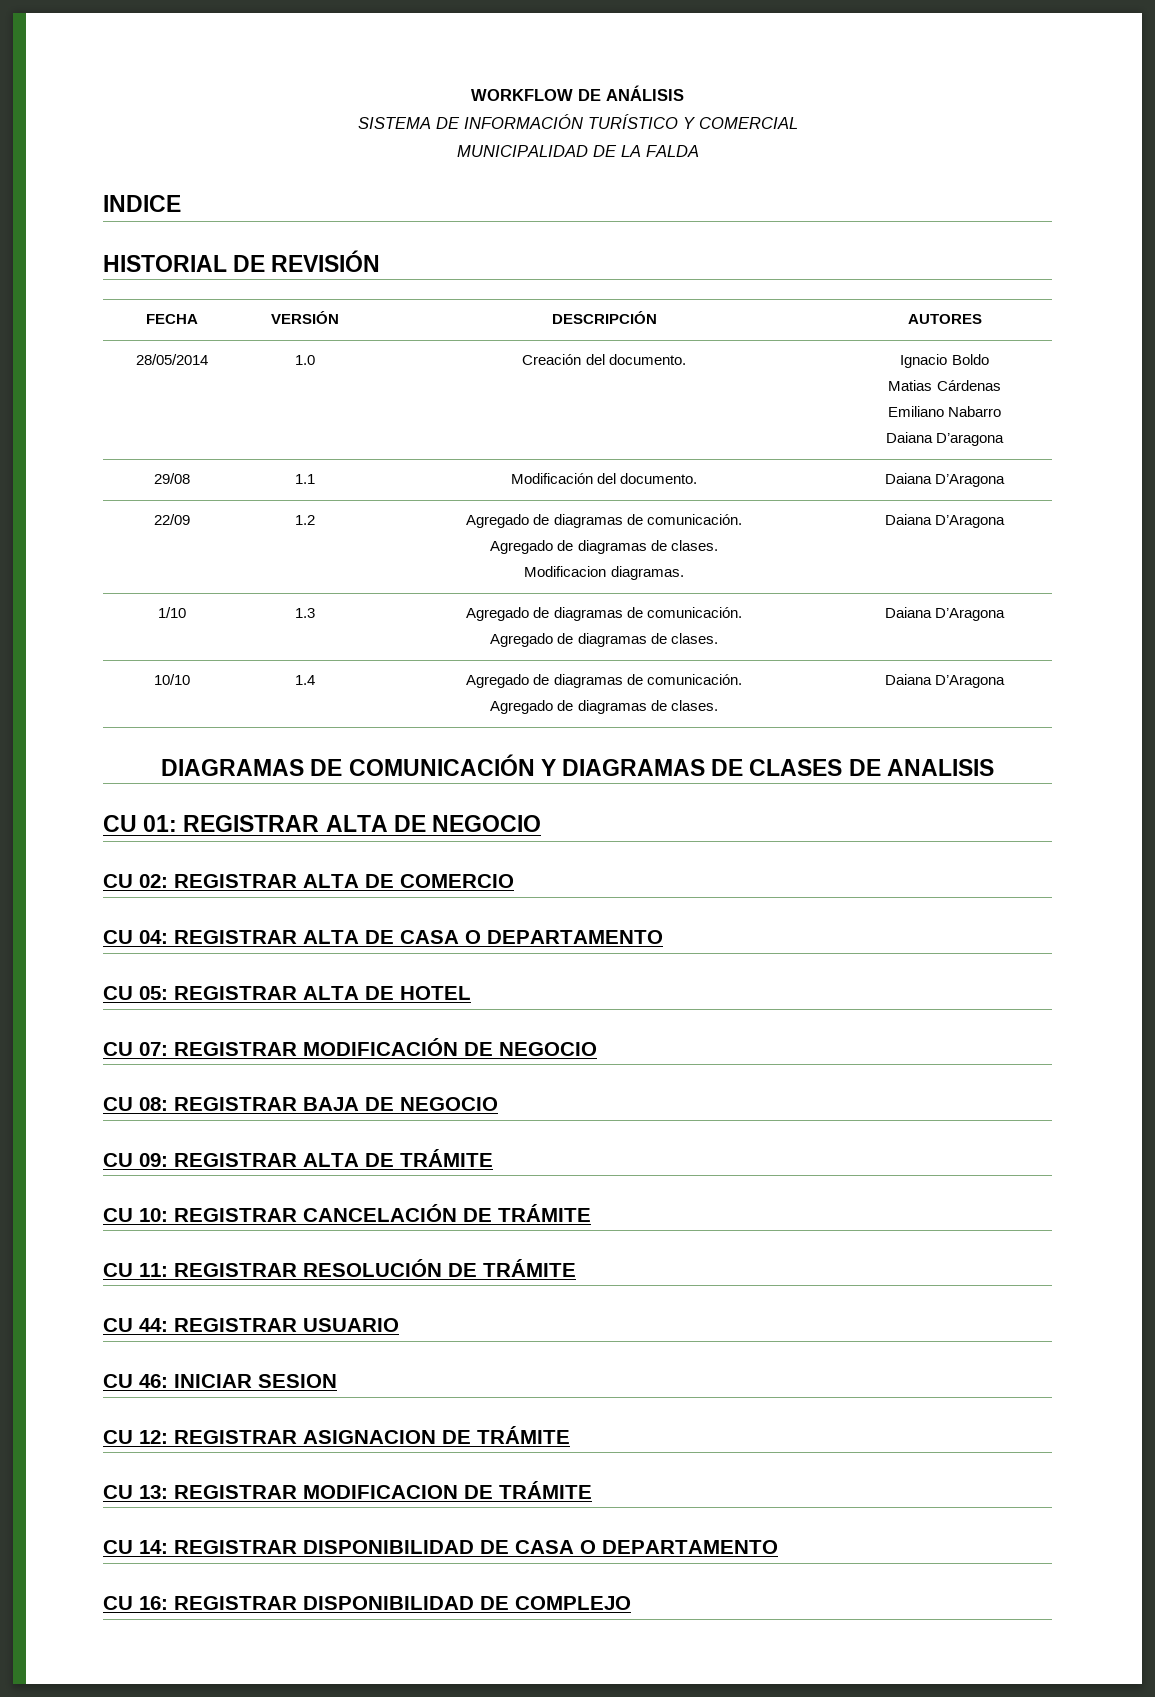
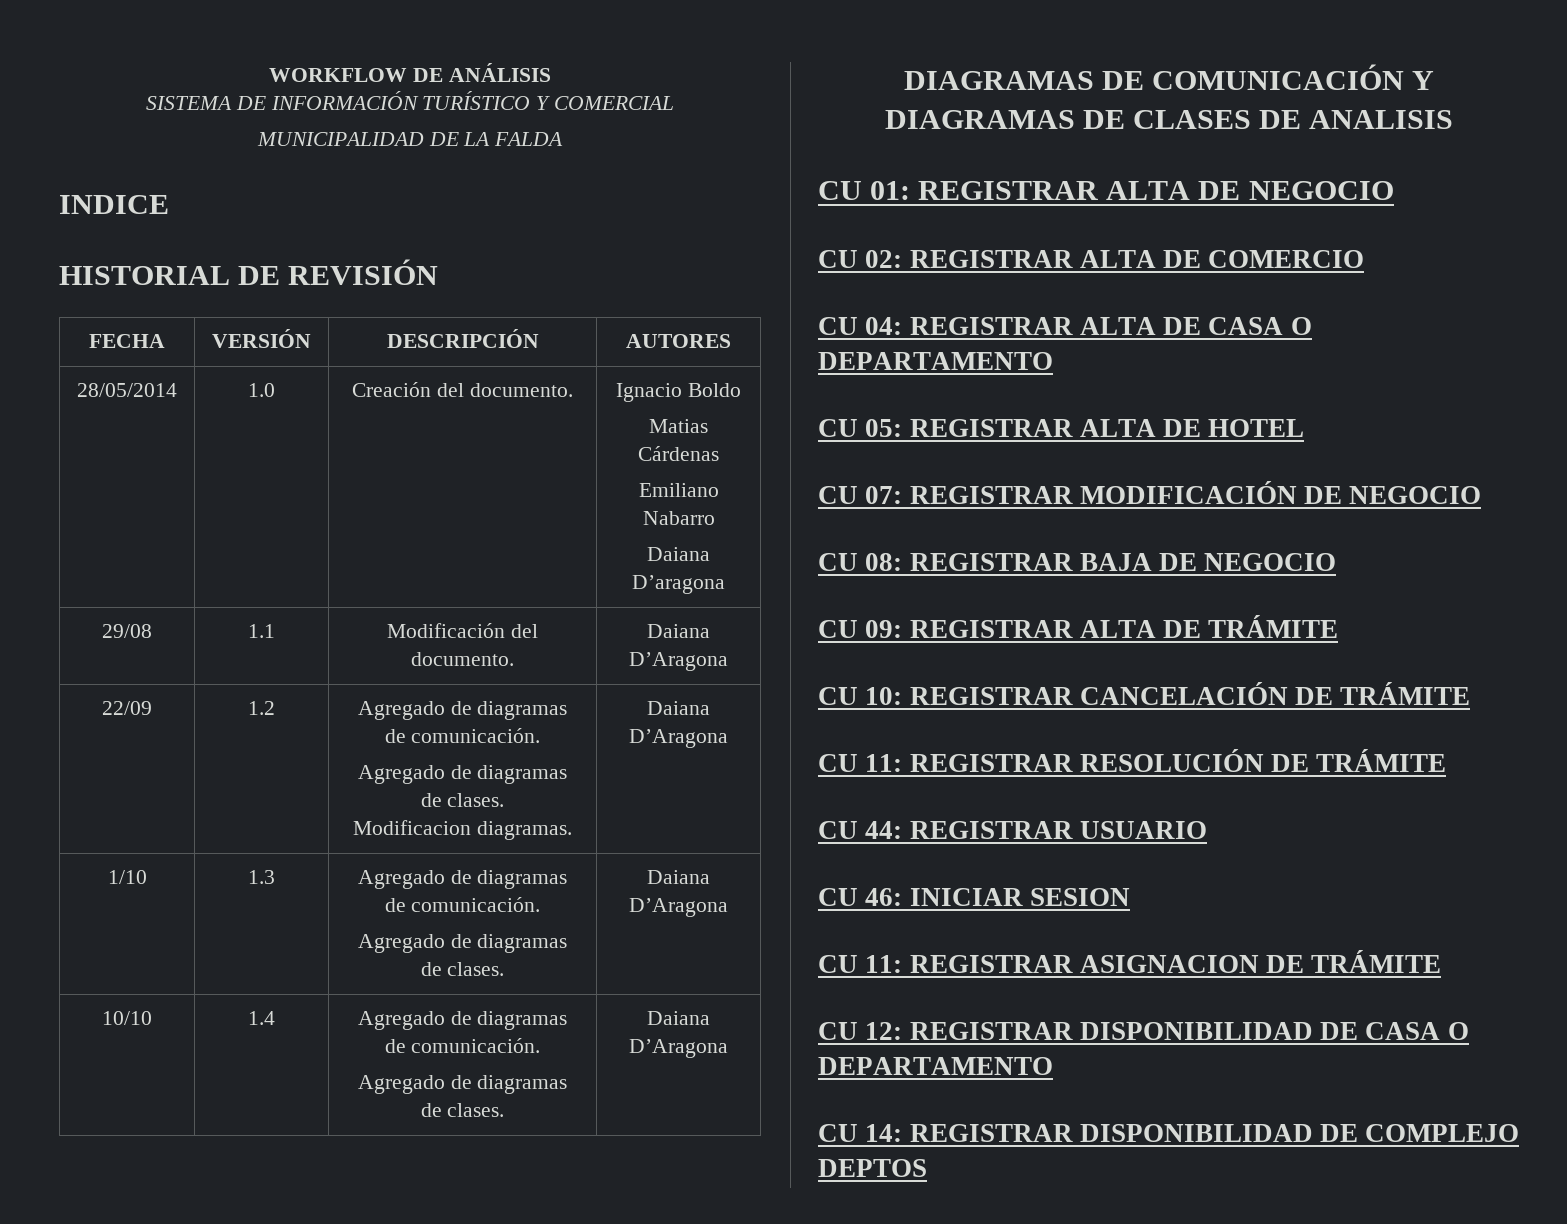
[139,1430,168,1444] 12: -> [865,955,903,973] 11:
[139,1481,592,1499] [103,1540,168,1554] 13: REGISTRAR MODIFICACION DE TRÁMITE // CU 14: -> [865,1022,903,1040] 12:
[139,1596,168,1610] 16: -> [865,1124,903,1142] 14:
(631, 1603) none -> [818,1159,927,1177] DEPTOS

